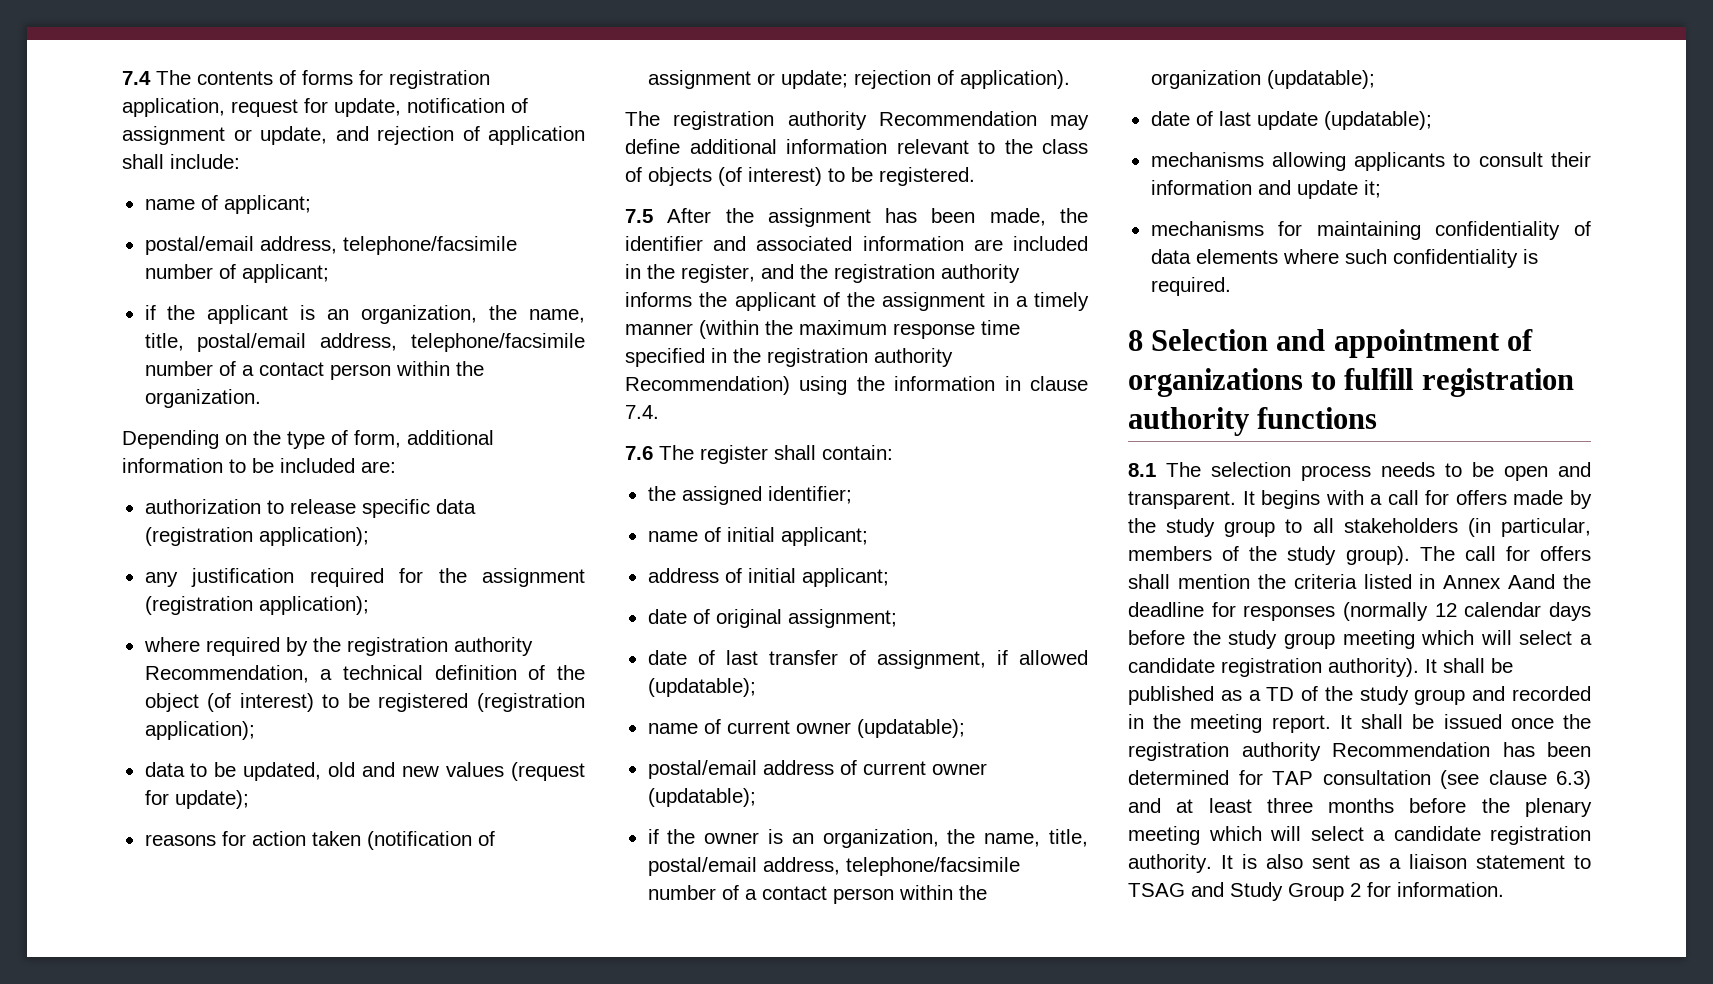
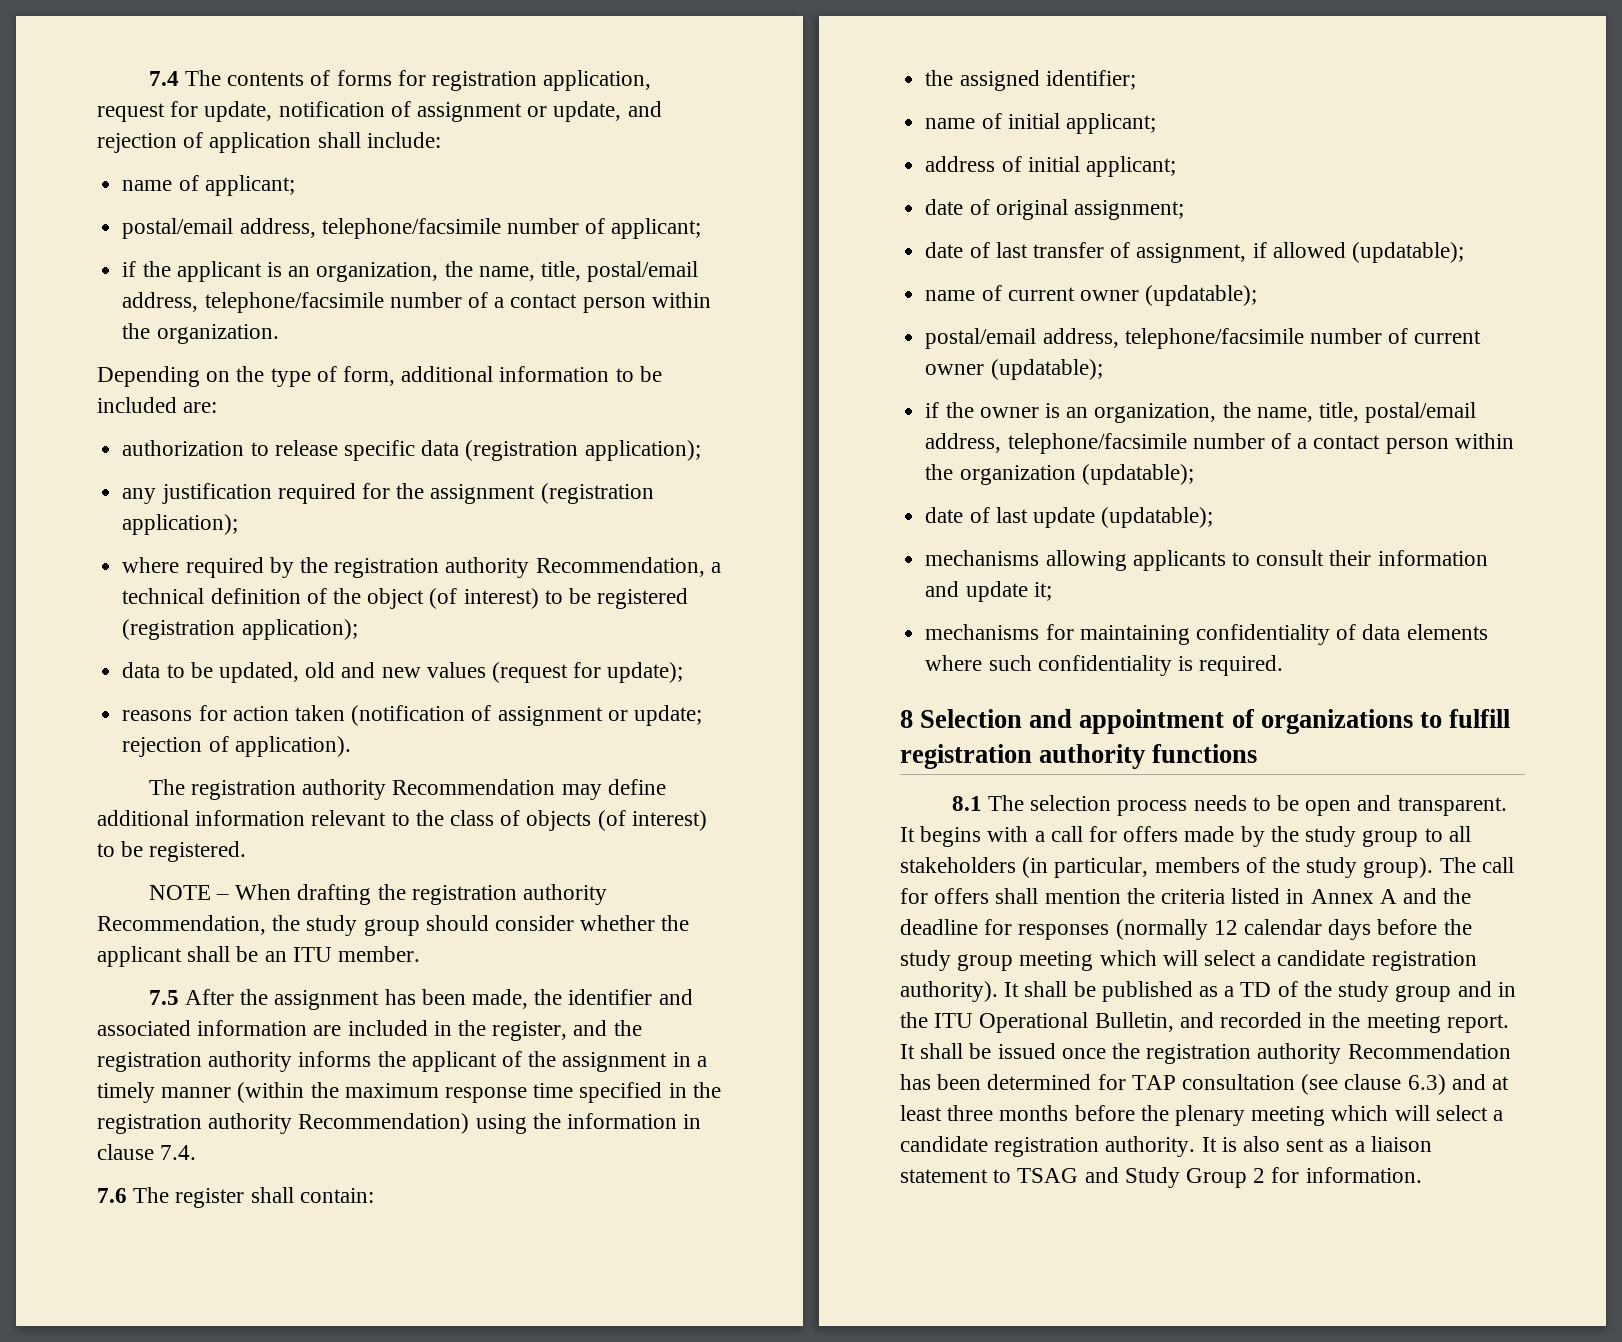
(975, 176) none -> [148,884,608,905] [97,915,690,936] [97,946,421,967] // NOTE – When drafting the registration authority Recommendation, the study group should consider whether the applicant shall be an ITU member.
[762,760,834,775] address -> [1042,328,1382,349] address, telephone/facsimile number
[1508,574,1556,589] Aand -> [1379,888,1438,904] A and
(1506, 693) none -> [1497,982,1516,997] [900,1012,1214,1033] in the ITU Operational Bulletin, and

